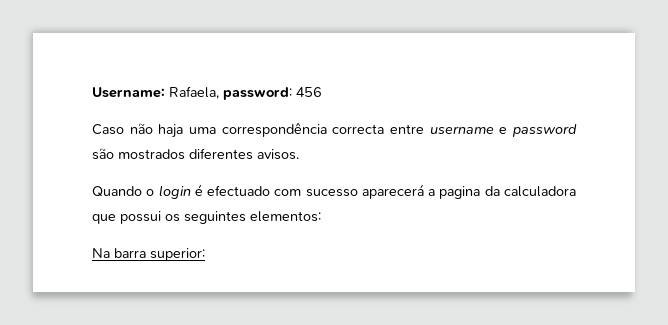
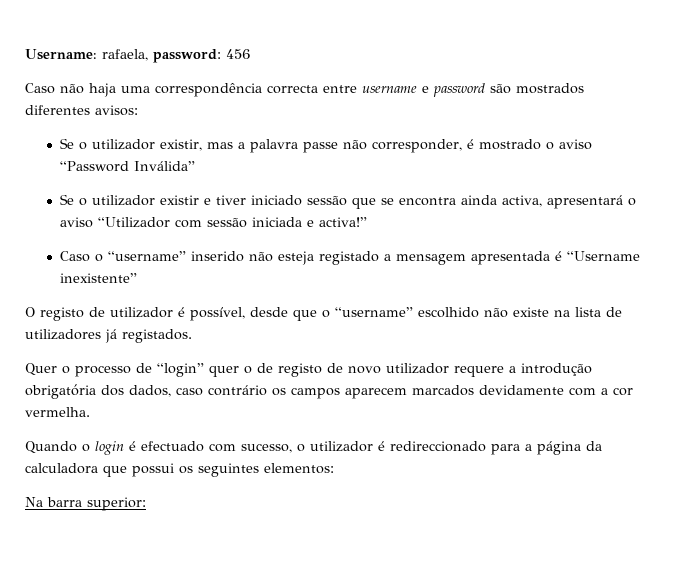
[169,86,219,99] Rafaela, -> [102,49,148,61] rafaela,
[257,149,299,160] avisos. -> [95,105,138,116] [60,138,593,153] [60,161,196,172] [60,194,637,209] [60,217,368,228] [60,251,641,265] [60,273,138,283] [25,307,622,321] [25,329,192,343] [25,363,592,377] [25,384,633,399] [25,407,90,417] avisos: // Se o utilizador existir, mas a palavra passe não corresponder, é mostrado o aviso “Password Inválida” // Se o utilizador existir e tiver iniciado sessão que se encontra ainda activa, apresentará o aviso “Utilizador com sessão iniciada e activa!” // Caso o “username” inserido não esteja registado a mensagem apresentada é “Username inexistente” // O registo de utilizador é possível, desde que o “username” escolhido não existe na lista de utilizadores já registados. // Quer o processo de “login” quer o de registo de novo utilizador requere a introdução obrigatória dos dados, caso contrário os campos aparecem marcados devidamente com a cor vermelha.
[305,184,481,199] sucesso aparecerá a pagina -> [241,441,581,455] sucesso, o utilizador é redireccionado para a página

